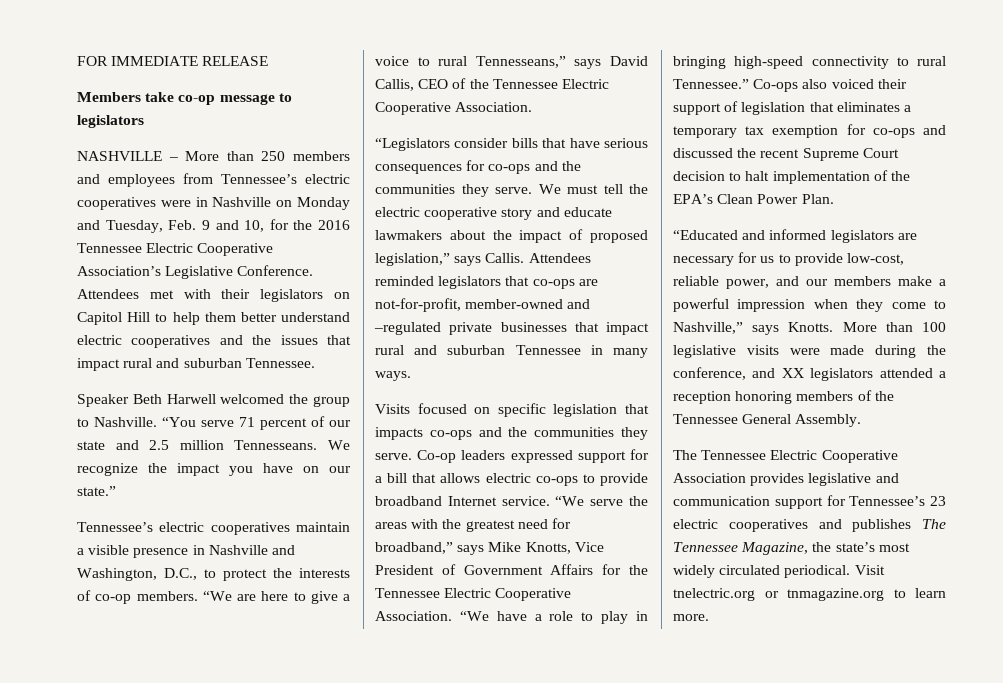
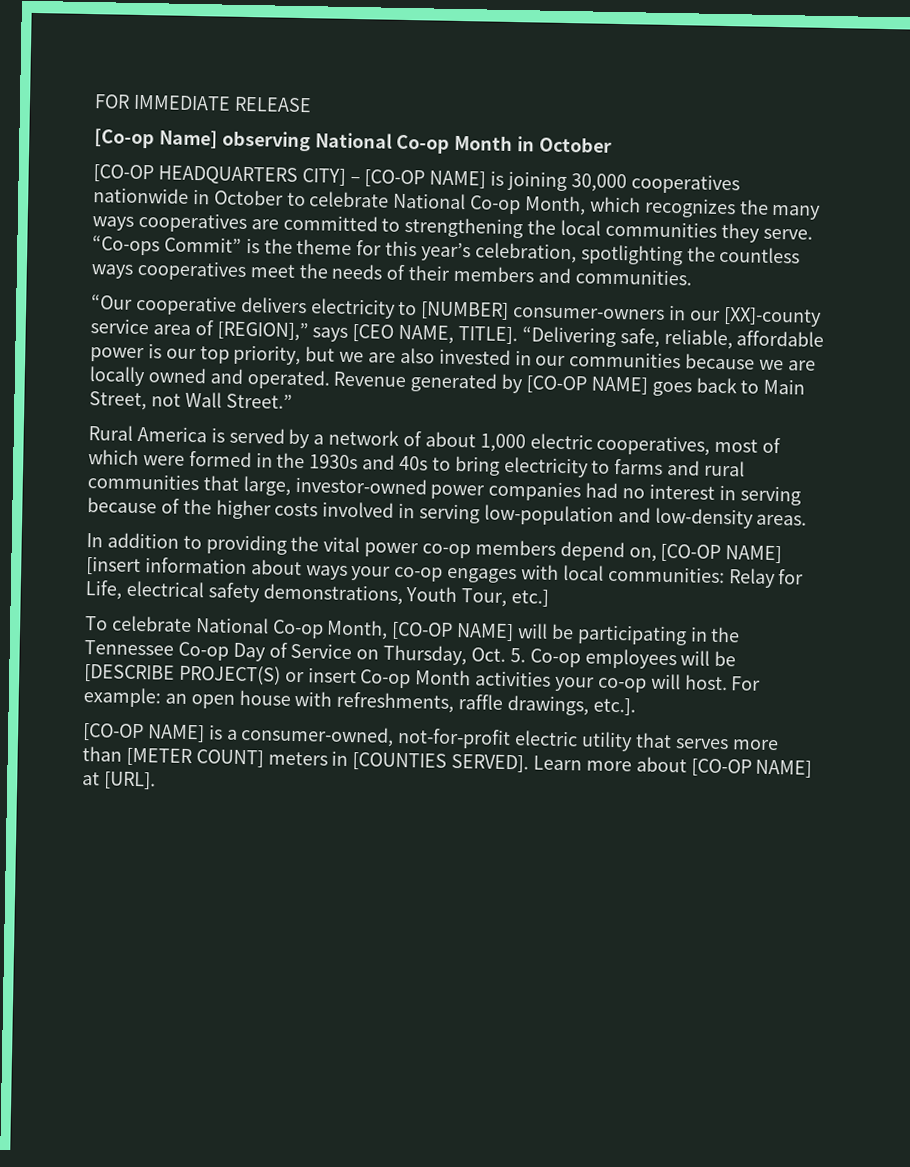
[77,92,292,105] [77,115,144,128] [77,151,350,161] [77,173,350,187] [77,197,350,210] [77,219,350,233] [77,243,274,256] [77,265,314,279] [77,289,350,302] [77,312,350,325] [77,335,351,348] [77,358,315,371] [77,394,350,407] [77,416,351,430] [77,440,350,450] [77,463,351,476] [77,486,116,496] [77,522,350,535] [77,545,295,558] [77,568,350,581] [77,590,350,604] [375,56,648,69] [375,78,609,91] [375,102,533,115] [375,138,648,151] [375,160,581,174] [375,184,648,197] [375,207,612,220] [375,229,648,243] [375,253,591,266] [375,276,598,289] [375,298,591,312] [374,322,649,335] [375,345,648,358] [375,371,411,381] [375,403,649,417] [375,427,648,440] [375,449,649,463] [375,473,648,486] [375,496,648,506] [375,518,571,532] [375,542,604,555] [375,564,648,575] [375,588,572,601] [375,611,648,624] [673,56,946,69] [673,79,907,92] [673,101,911,115] [673,124,946,138] [673,148,899,161] [673,170,910,184] [673,194,834,204] [673,229,917,243] [673,252,904,266] [673,276,946,289] [673,298,946,312] [673,322,946,335] [673,345,946,358] [673,367,946,381] [673,390,894,404] [673,414,862,427] [673,450,898,463] [673,473,899,486] [673,495,946,509] [673,519,946,532] [673,542,910,555] [673,565,885,578] [673,588,946,601] [673,614,709,621] Members take co-op message to legislators // NASHVILLE – More than 250 members and employees from Tennessee’s electric cooperatives were in Nashville on Monday and Tuesday, Feb. 9 and 10, for the 2016 Tennessee Electric Cooperative Association’s Legislative Conference. Attendees met with their legislators on Capitol Hill to help them better understand electric cooperatives and the issues that impact rural and suburban Tennessee. // Speaker Beth Harwell welcomed the group to Nashville. “You serve 71 percent of our state and 2.5 million Tennesseans. We recognize the impact you have on our state.” // Tennessee’s electric cooperatives maintain a visible presence in Nashville and Washington, D.C., to protect the interests of co-op members. “We are here to give a voice to rural Tennesseans,” says David Callis, CEO of the Tennessee Electric Cooperative Association. // “Legislators consider bills that have serious consequences for co-ops and the communities they serve. We must tell the electric cooperative story and educate lawmakers about the impact of proposed legislation,” says Callis. Attendees reminded legislators that co-ops are not-for-profit, member-owned and –regulated private businesses that impact rural and suburban Tennessee in many ways. // Visits focused on specific legislation that impacts co-ops and the communities they serve. Co-op leaders expressed support for a bill that allows electric co-ops to provide broadband Internet service. “We serve the areas with the greatest need for broadband,” says Mike Knotts, Vice President of Government Affairs for the Tennessee Electric Cooperative Association. “We have a role to play in bringing high-speed connectivity to rural Tennessee.” Co-ops also voiced their support of legislation that eliminates a temporary tax exemption for co-ops and discussed the recent Supreme Court decision to halt implementation of the EPA’s Clean Power Plan. // “Educated and informed legislators are necessary for us to provide low-cost, reliable power, and our members make a powerful impression when they come to Nashville,” says Knotts. More than 100 legislative visits were made during the conference, and XX legislators attended a reception honoring members of the Tennessee General Assembly. // The Tennessee Electric Cooperative Association provides legislative and communication support for Tennessee’s 23 electric cooperatives and publishes The Tennessee Magazine, the state’s most widely circulated periodical. Visit tnelectric.org or tnmagazine.org to learn more. -> [94,128,613,154] [93,164,740,195] [93,187,822,220] [92,211,813,243] [92,235,801,266] [91,259,692,286] [91,294,822,327] [90,318,825,350] [90,343,816,371] [89,366,806,397] [89,391,293,411] [88,425,782,456] [88,449,746,478] [87,473,801,506] [87,497,808,529] [86,532,783,564] [86,556,805,589] [85,580,550,607] [85,615,741,646] [84,640,737,670] [84,664,762,693] [83,687,636,716] [82,723,779,752] [82,746,813,778] [82,771,156,790] [Co-op Name] observing National Co-op Month in October // [CO-OP HEADQUARTERS CITY] – [CO-OP NAME] is joining 30,000 cooperatives nationwide in October to celebrate National Co-op Month, which recognizes the many ways cooperatives are committed to strengthening the local communities they serve. “Co-ops Commit” is the theme for this year’s celebration, spotlighting the countless ways cooperatives meet the needs of their members and communities. // “Our cooperative delivers electricity to [NUMBER] consumer-owners in our [XX]-county service area of [REGION],” says [CEO NAME, TITLE]. “Delivering safe, reliable, affordable power is our top priority, but we are also invested in our communities because we are locally owned and operated. Revenue generated by [CO-OP NAME] goes back to Main Street, not Wall Street.” // Rural America is served by a network of about 1,000 electric cooperatives, most of which were formed in the 1930s and 40s to bring electricity to farms and rural communities that large, investor-owned power companies had no interest in serving because of the higher costs involved in serving low-population and low-density areas. // In addition to providing the vital power co-op members depend on, [CO-OP NAME] [insert information about ways your co-op engages with local communities: Relay for Life, electrical safety demonstrations, Youth Tour, etc.] // To celebrate National Co-op Month, [CO-OP NAME] will be participating in the Tennessee Co-op Day of Service on Thursday, Oct. 5. Co-op employees will be [DESCRIBE PROJECT(S) or insert Co-op Month activities your co-op will host. For example: an open house with refreshments, raffle drawings, etc.]. // [CO-OP NAME] is a consumer-owned, not-for-profit electric utility that serves more than [METER COUNT] meters in [COUNTIES SERVED]. Learn more about [CO-OP NAME] at [URL].

